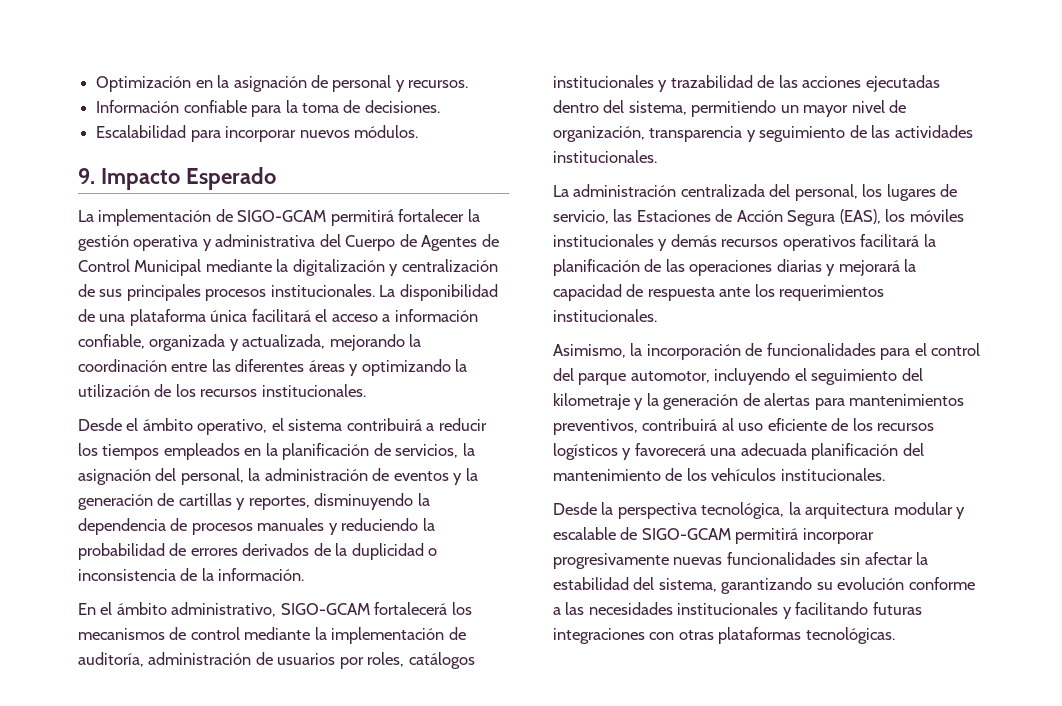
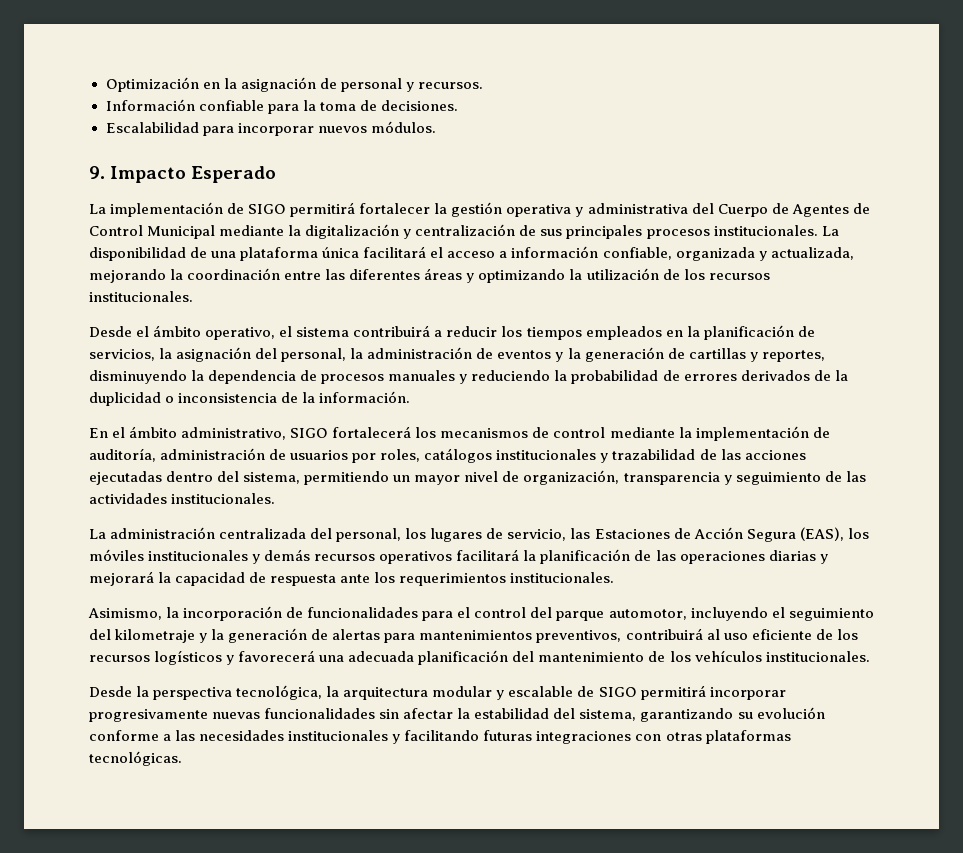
[237,210,327,222] SIGO-GCAM -> [248,204,287,214] SIGO
[280,603,370,615] SIGO-GCAM -> [290,428,329,438] SIGO
[641,528,731,540] SIGO-GCAM -> [598,687,637,697] SIGO

